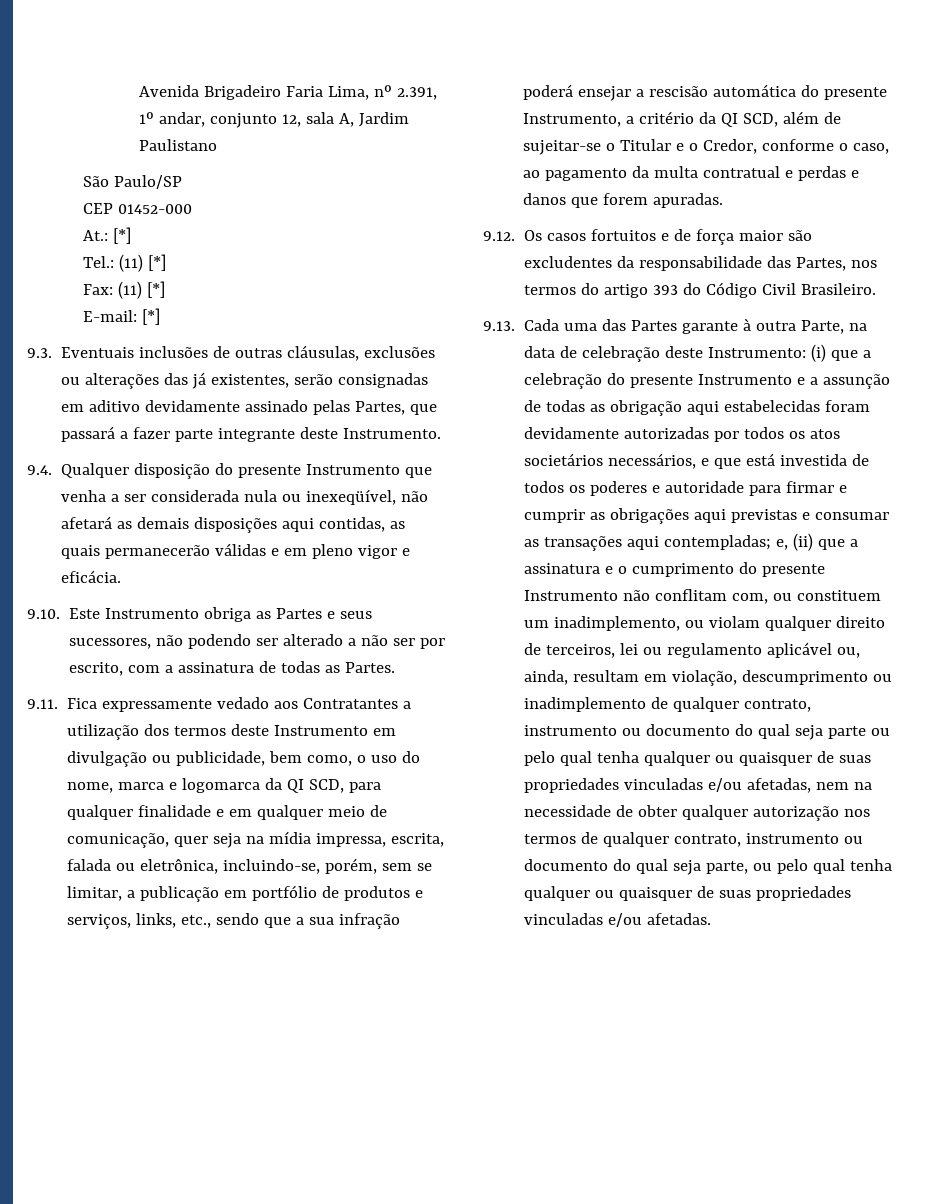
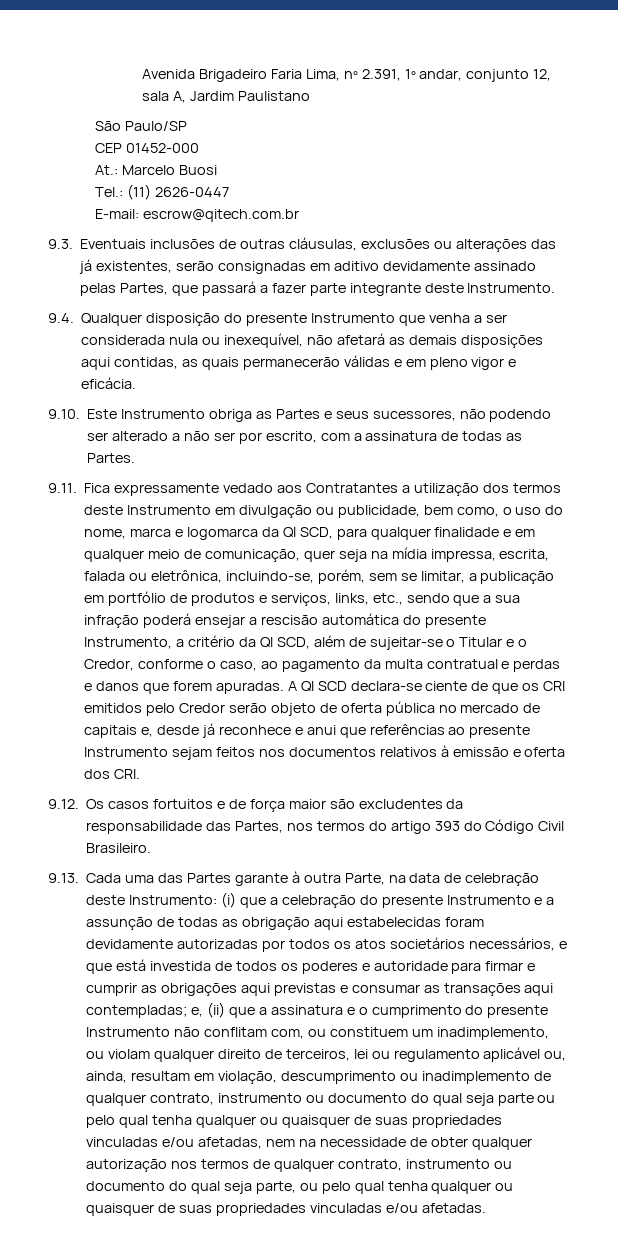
[112,227,131,244] [*] -> [121,165,217,175] Marcelo Buosi
[147,254,166,271] [82,281,165,299] [*] // Fax: (11) [*] -> [154,187,229,197] 2626-0447
[141,308,160,325] [*] -> [142,209,299,222] escrow@qitech.com.br
[306,489,397,505] inexeqüível, -> [223,333,303,348] inexequível,
(724, 200) none -> [287,681,566,694] [84,701,541,716] [84,723,531,738] [84,745,566,760] [84,769,141,779] A QI SCD declara-se ciente de que os CRI emitidos pelo Credor serão objeto de oferta pública no mercado de capitais e, desde já reconhece e anui que referências ao presente Instrumento sejam feitos nos documentos relativos à emissão e oferta dos CRI.

